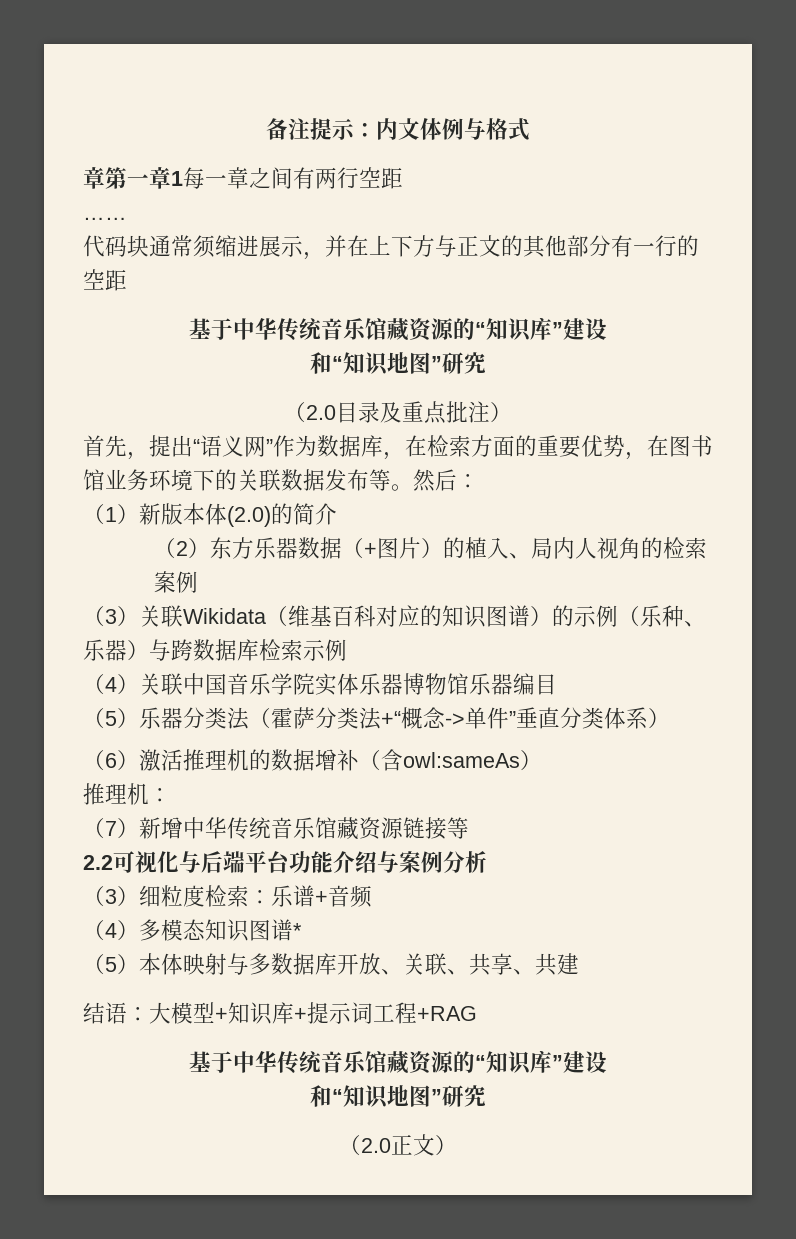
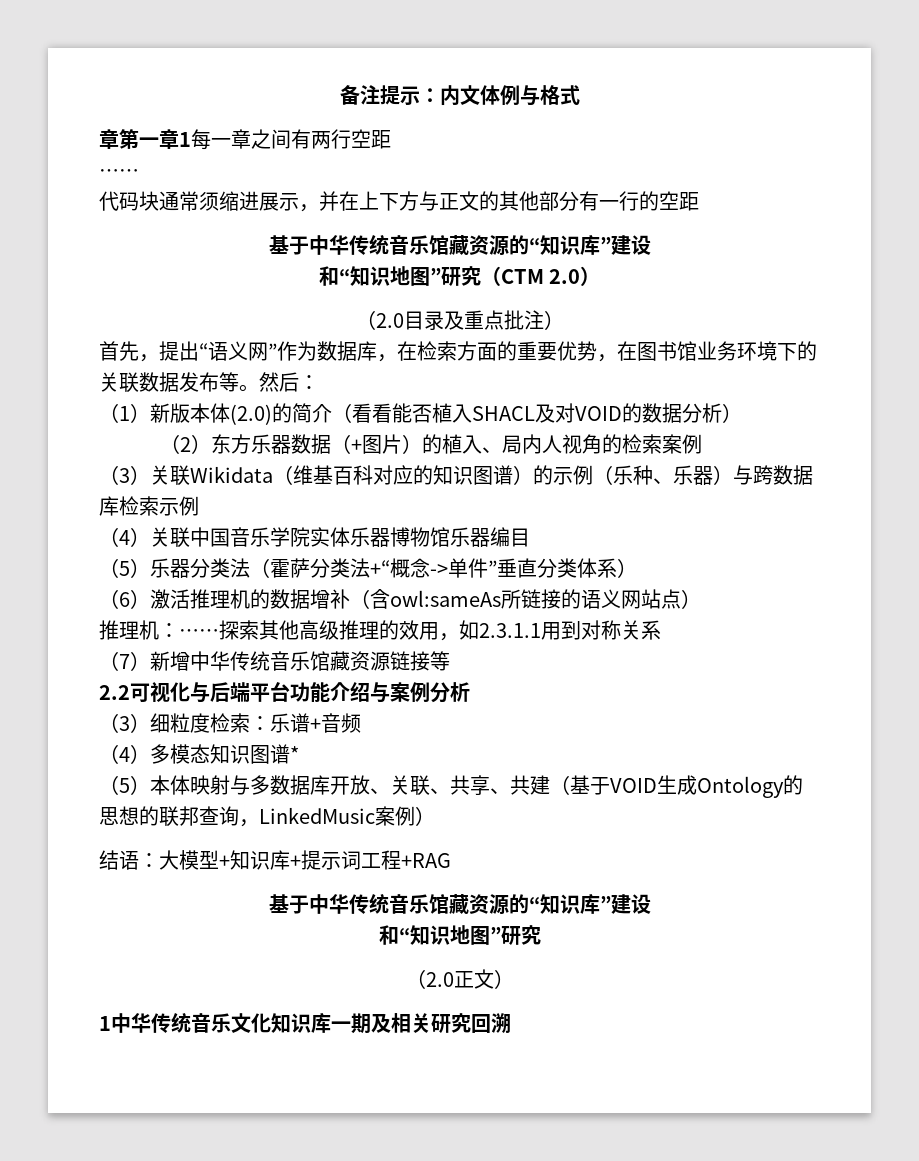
(486, 363) none -> [480,266,601,286] （CTM 2.0）
(337, 514) none -> [332,403,742,423] （看看能否植入SHACL及对VOID的数据分析）
[520,750,542,771] [83,783,171,805] ） // 推理机： -> [501,589,701,609] [99,620,661,641] 所链接的语义网站点） // 推理机：……探索其他高级推理的效用，如2.3.1.1用到对称关系
(579, 964) none -> [550,775,803,798] [99,806,435,827] （基于VOID生成Ontology的思想的联邦查询，LinkedMusic案例）
(457, 1145) none -> [99,1012,511,1034] // 1中华传统音乐文化知识库一期及相关研究回溯

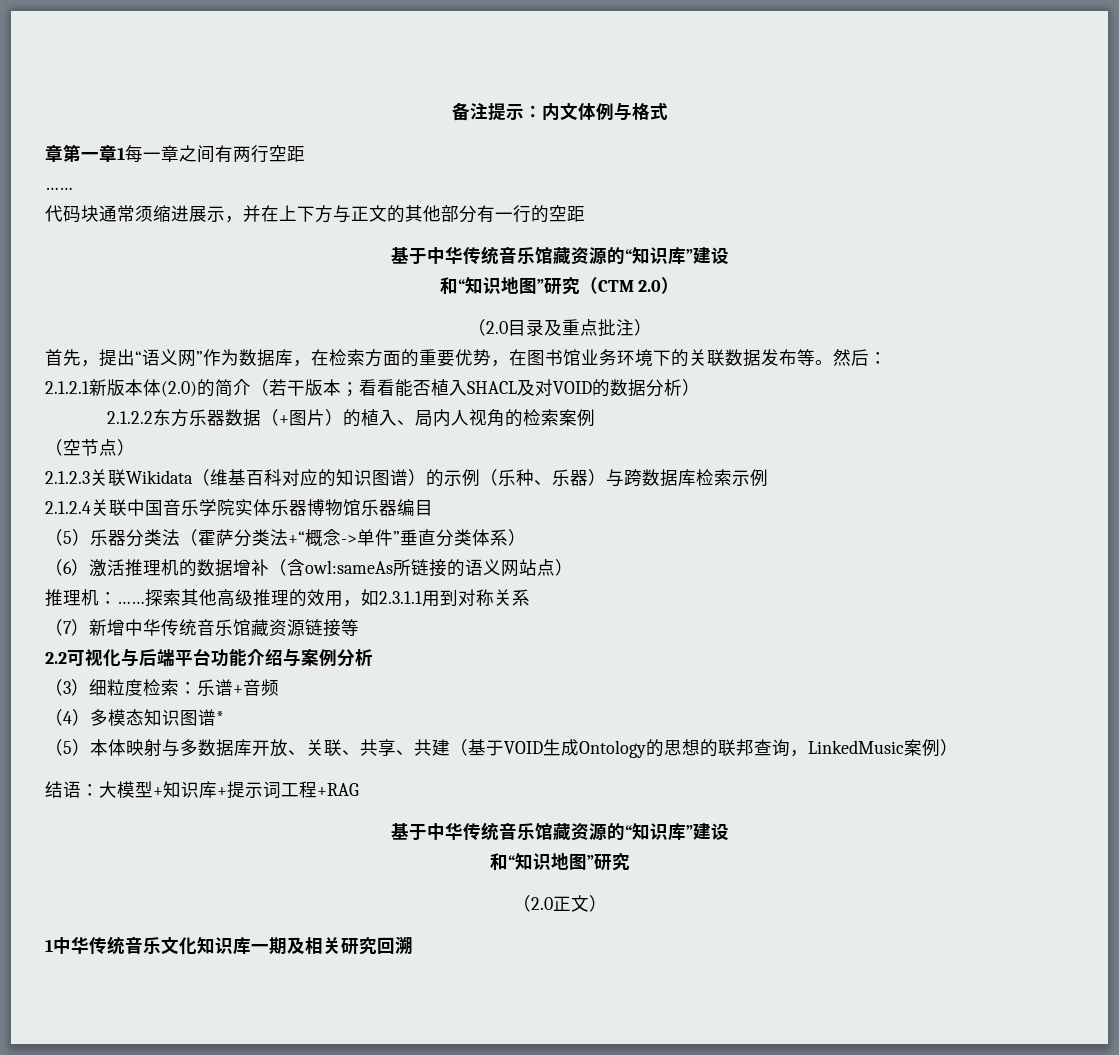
[99,403,150,423] （1） -> [45,381,89,394] 2.1.2.1
(352, 413) none -> [269,379,359,397] 若干版本；
[159,434,211,454] （2） -> [106,411,153,424] 2.1.2.2
[119,465,150,485] 3） -> [63,439,135,456] [45,471,90,484] 空节点） // 2.1.2.3
[99,527,150,547] （4） -> [45,501,91,514] 2.1.2.4

